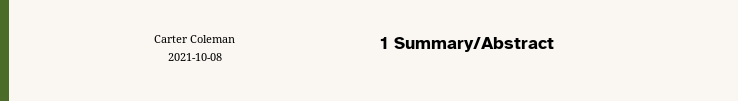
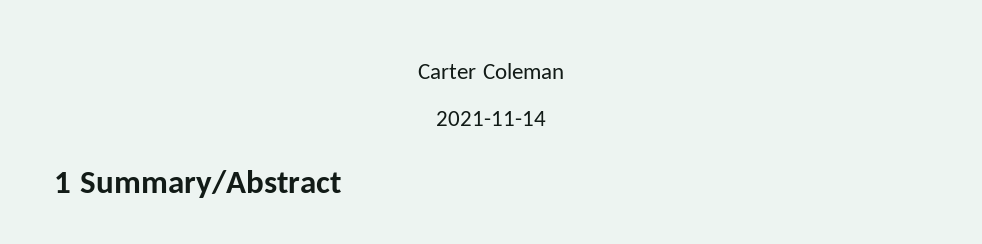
[167,53,222,61] 2021-10-08 -> [436,111,546,126] 2021-11-14

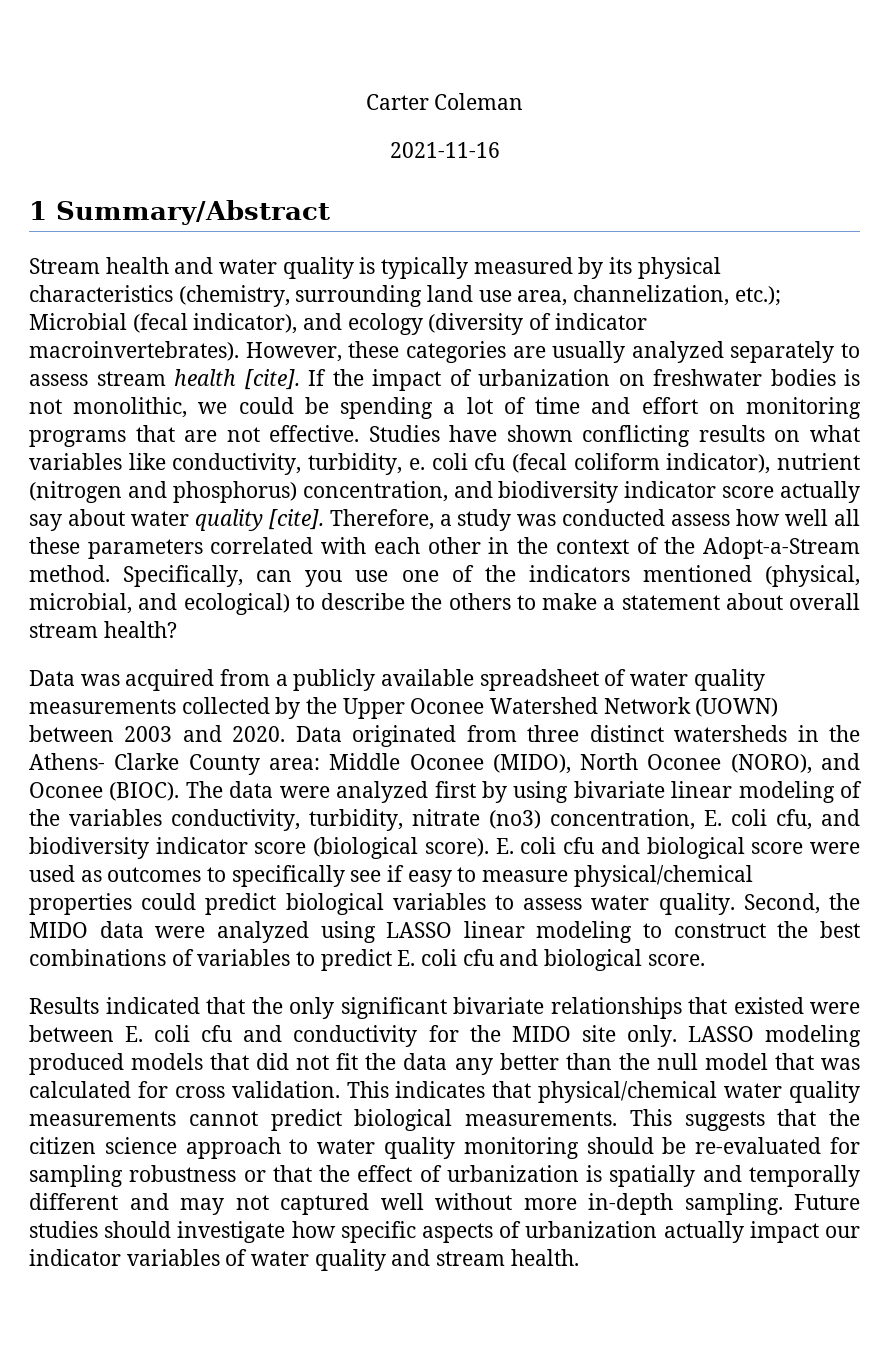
[436,111,546,126] 2021-11-14 -> [389,142,500,158] 2021-11-16
(341, 184) none -> [29,257,721,279] [29,285,781,307] [29,313,647,335] [29,341,860,363] [29,369,860,391] [29,397,862,419] [29,425,860,447] [29,453,860,475] [29,481,860,503] [29,509,860,531] [29,537,861,559] [29,565,861,587] [29,593,860,615] [29,621,177,638] [29,669,765,691] [29,697,779,719] [29,725,860,747] [29,753,860,775] [29,781,862,803] [29,809,860,831] [29,837,861,859] [29,865,753,887] [29,893,861,915] [29,921,860,943] [29,949,705,971] [29,997,860,1019] [29,1025,862,1047] [29,1053,860,1075] [29,1081,861,1103] [29,1109,860,1131] [29,1137,860,1159] [29,1165,860,1187] [29,1193,860,1215] [29,1221,860,1243] [29,1249,579,1271] // Stream health and water quality is typically measured by its physical characteristics (chemistry, surrounding land use area, channelization, etc.); Microbial (fecal indicator), and ecology (diversity of indicator macroinvertebrates). However, these categories are usually analyzed separately to assess stream health [cite]. If the impact of urbanization on freshwater bodies is not monolithic, we could be spending a lot of time and effort on monitoring programs that are not effective. Studies have shown conflicting results on what variables like conductivity, turbidity, e. coli cfu (fecal coliform indicator), nutrient (nitrogen and phosphorus) concentration, and biodiversity indicator score actually say about water quality [cite]. Therefore, a study was conducted assess how well all these parameters correlated with each other in the context of the Adopt-a-Stream method. Specifically, can you use one of the indicators mentioned (physical, microbial, and ecological) to describe the others to make a statement about overall stream health? // Data was acquired from a publicly available spreadsheet of water quality measurements collected by the Upper Oconee Watershed Network (UOWN) between 2003 and 2020. Data originated from three distinct watersheds in the Athens- Clarke County area: Middle Oconee (MIDO), North Oconee (NORO), and Oconee (BIOC). The data were analyzed first by using bivariate linear modeling of the variables conductivity, turbidity, nitrate (no3) concentration, E. coli cfu, and biodiversity indicator score (biological score). E. coli cfu and biological score were used as outcomes to specifically see if easy to measure physical/chemical properties could predict biological variables to assess water quality. Second, the MIDO data were analyzed using LASSO linear modeling to construct the best combinations of variables to predict E. coli cfu and biological score. // Results indicated that the only significant bivariate relationships that existed were between E. coli cfu and conductivity for the MIDO site only. LASSO modeling produced models that did not fit the data any better than the null model that was calculated for cross validation. This indicates that physical/chemical water quality measurements cannot predict biological measurements. This suggests that the citizen science approach to water quality monitoring should be re-evaluated for sampling robustness or that the effect of urbanization is spatially and temporally different and may not captured well without more in-depth sampling. Future studies should investigate how specific aspects of urbanization actually impact our indicator variables of water quality and stream health.

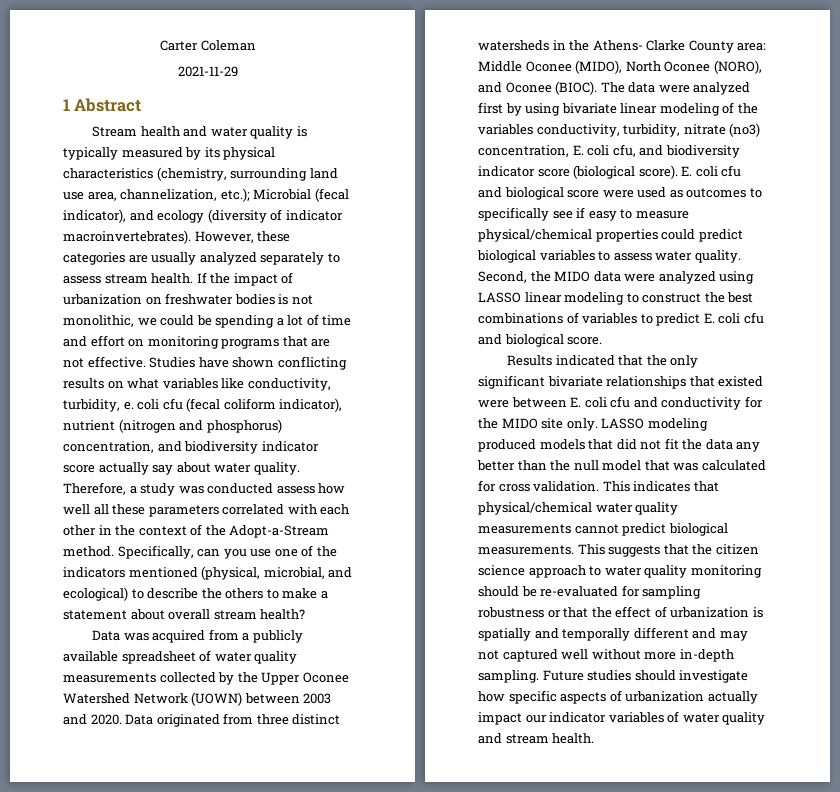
[389,142,500,158] 2021-11-16 -> [178,66,238,77] 2021-11-29
[56,200,330,225] Summary/Abstract -> [74,98,142,112] Abstract
[174,369,300,390] health [cite]. -> [151,273,194,284] health.
[194,509,324,531] quality [cite]. -> [253,462,300,475] quality.

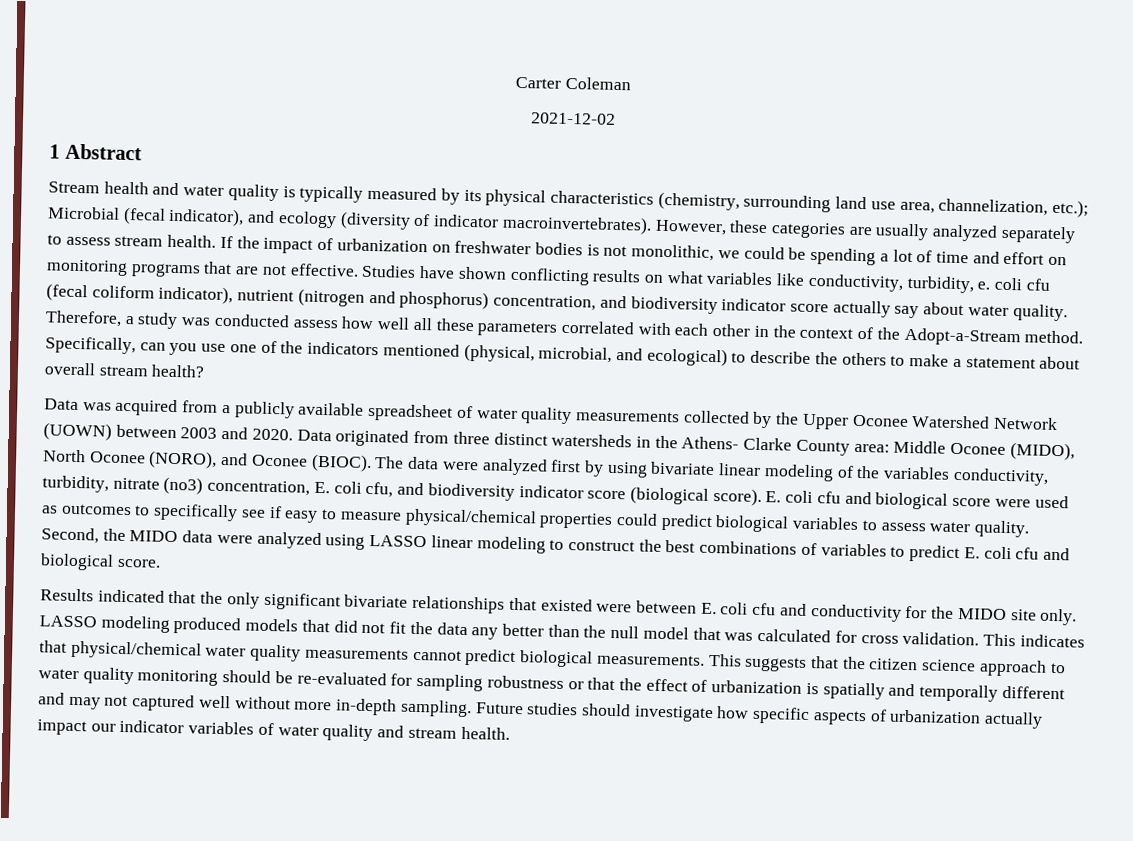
[178,66,238,77] 2021-11-29 -> [530,112,616,125] 2021-12-02

